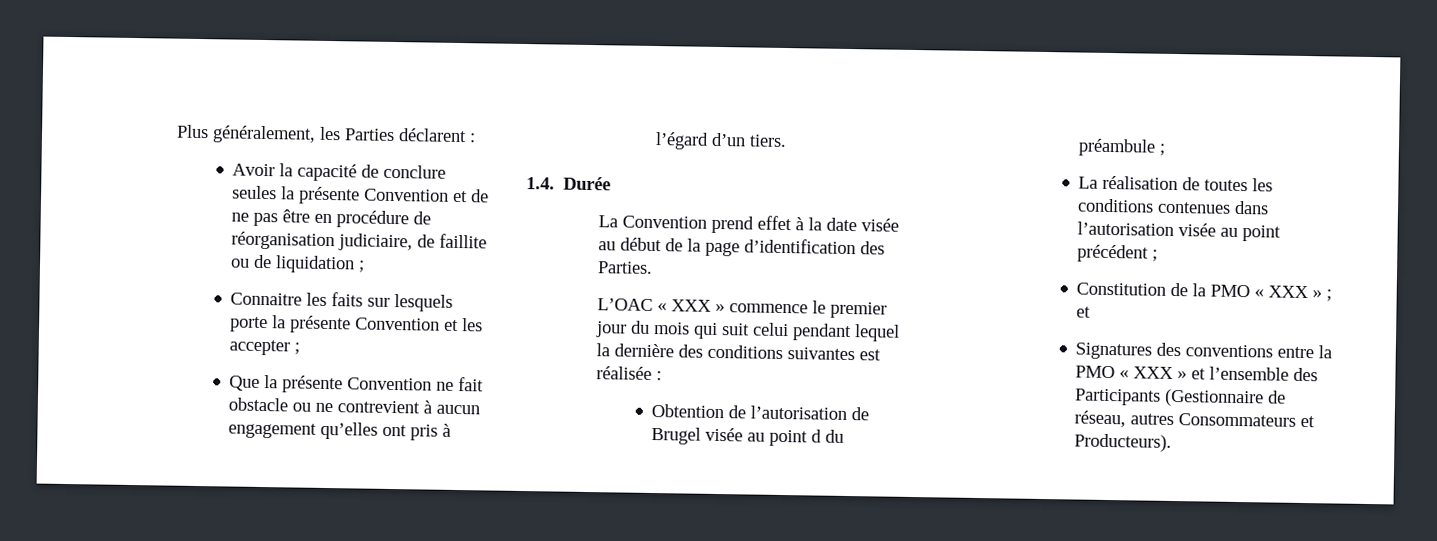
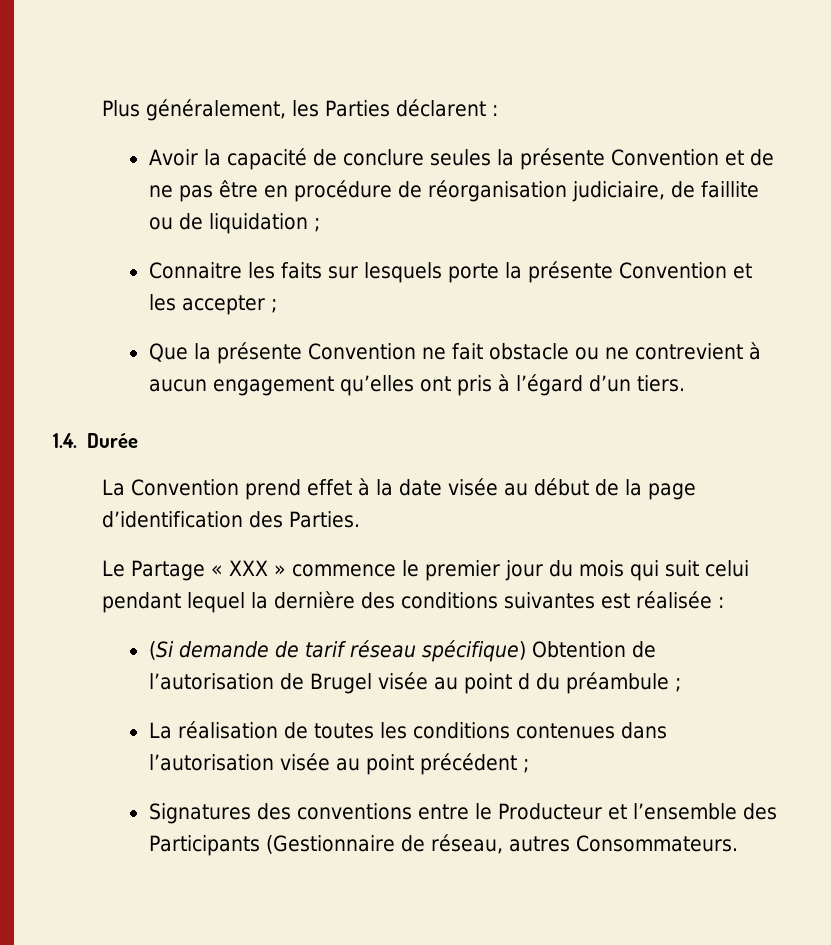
[596,298,653,311] L’OAC -> [101,560,205,581] Le Partage
(662, 376) none -> [148,640,526,662] (Si demande de tarif réseau spécifique)
[1076,282,1333,302] [1076,306,1092,318] // Constitution de la PMO « XXX » ; et -> (529, 766) none
[1318,345,1333,359] [1075,365,1188,380] la PMO « XXX » -> [474,803,602,820] le Producteur
[1178,413,1316,428] [1074,433,1173,452] Consommateurs et Producteurs). -> [575,835,738,852] Consommateurs.

